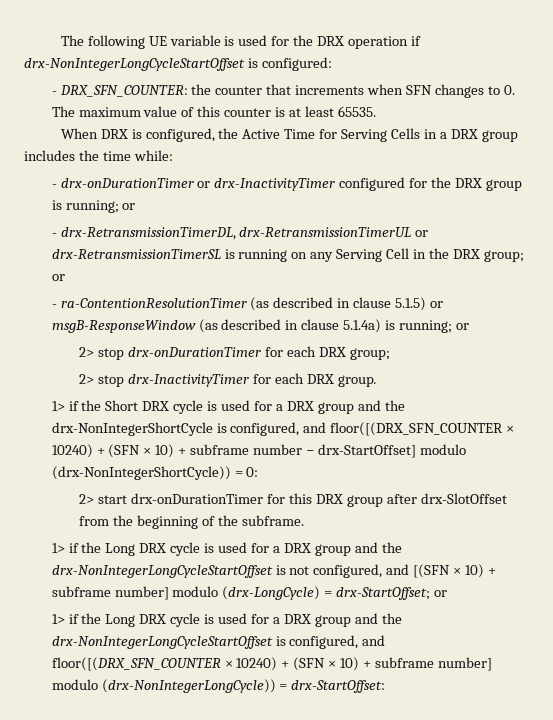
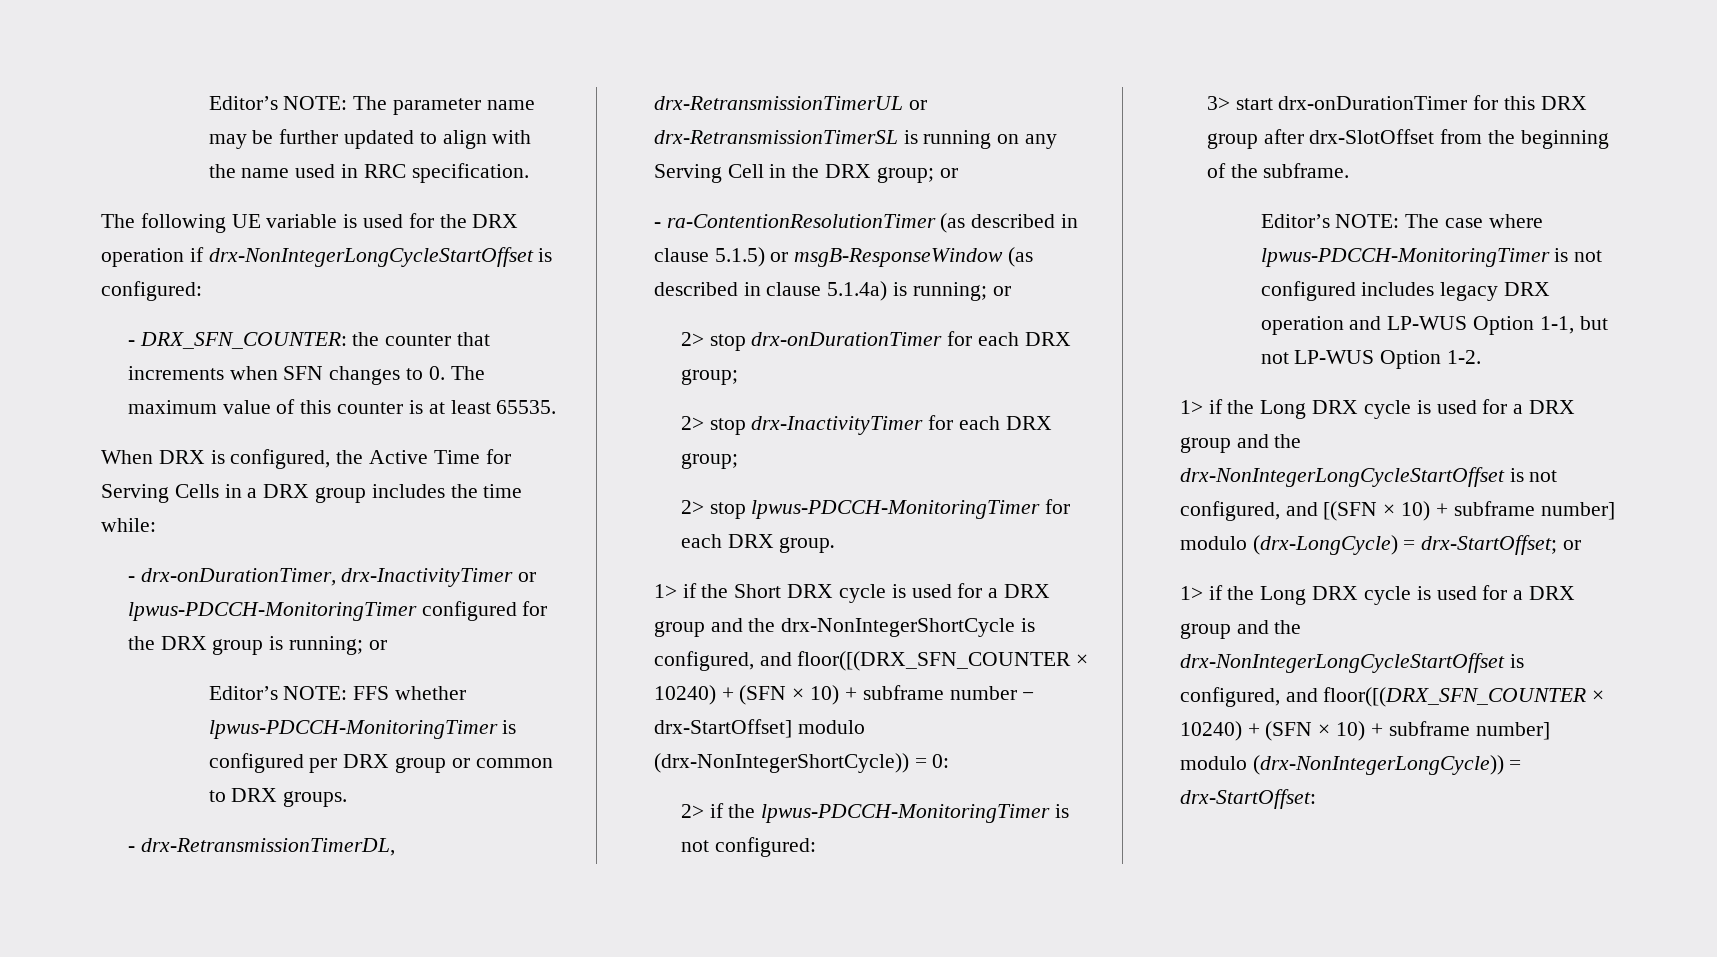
(60, 40) none -> [208,96,535,115] [208,129,532,149] [208,163,529,183] Editor’s NOTE: The parameter name may be further updated to align with the name used in RRC specification. //
[60,178,336,191] drx-onDurationTimer or drx-InactivityTimer -> [140,568,537,587] [127,602,417,621] drx-onDurationTimer, drx-InactivityTimer or lpwus-PDCCH-MonitoringTimer
(136, 206) none -> [208,686,466,700] [208,720,517,739] [208,753,553,773] [208,788,348,807] // Editor’s NOTE: FFS whether lpwus-PDCCH-MonitoringTimer is configured per DRX group or common to DRX groups.
(334, 379) none -> [680,453,738,469] [680,499,1071,519] [680,534,774,548] group; // 2> stop lpwus-PDCCH-MonitoringTimer for each DRX
(95, 499) none -> [709,803,1069,823] [680,837,816,857] [1206,96,1230,110] if the lpwus-PDCCH-MonitoringTimer is not configured: // 3>
(304, 520) none -> [1260,214,1543,228] [1260,248,1603,267] [1260,281,1550,301] [1260,316,1608,335] [1260,350,1481,369] // Editor’s NOTE: The case where lpwus-PDCCH-MonitoringTimer is not configured includes legacy DRX operation and LP-WUS Option 1-1, but not LP-WUS Option 1-2.

